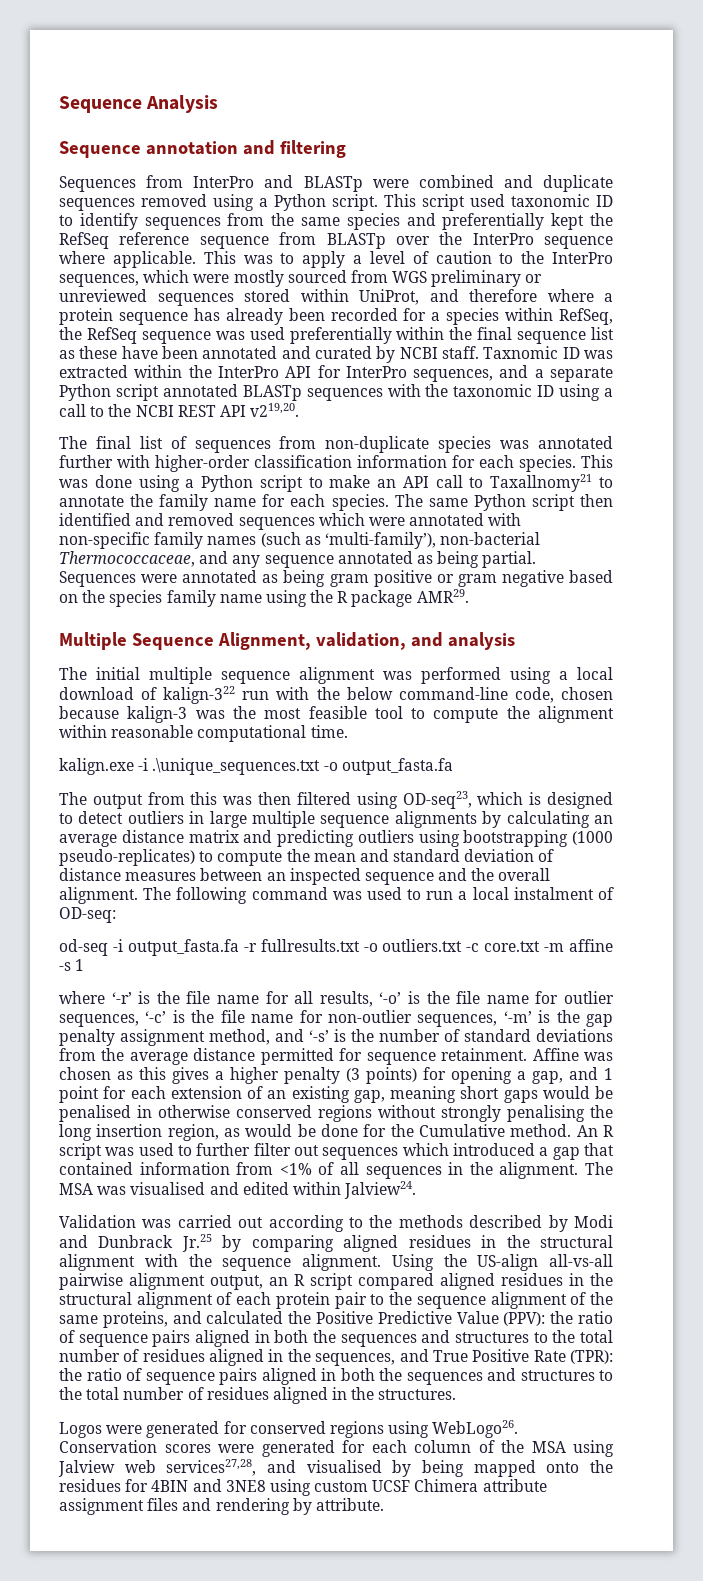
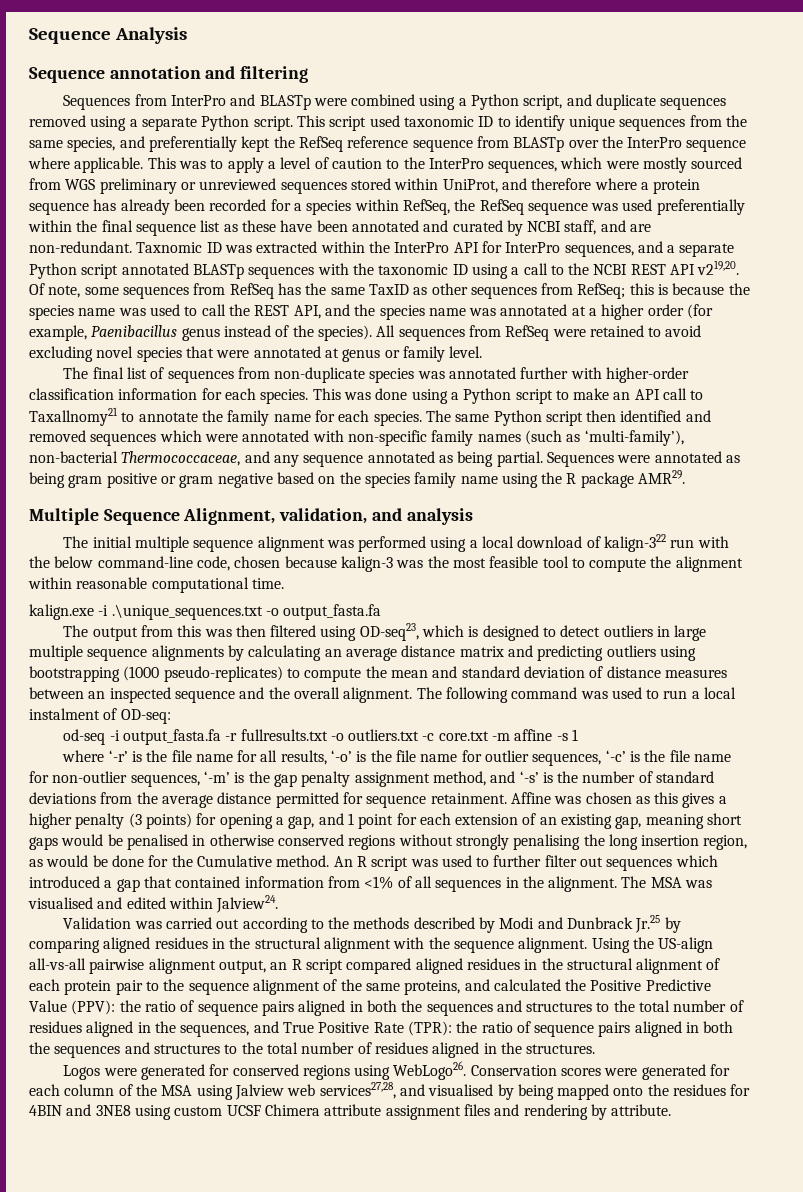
(494, 181) none -> [419,94,563,110] using a Python script,
(268, 202) none -> [141,117,197,131] separate
(138, 221) none -> [569,116,616,131] unique
[346,213,400,230] species -> [67,137,116,152] species,
[441,346,479,359] staff. -> [564,220,652,235] [29,241,132,253] staff, and are non-redundant.
(300, 410) none -> [29,283,750,299] [29,304,714,320] [29,325,702,341] [29,346,483,362] Of note, some sequences from RefSeq has the same TaxID as other sequences from RefSeq; this is because the species name was used to call the REST API, and the species name was annotated at a higher order (for example, Paenibacillus genus instead of the species). All sequences from RefSeq were retained to avoid excluding novel species that were annotated at genus or family level.

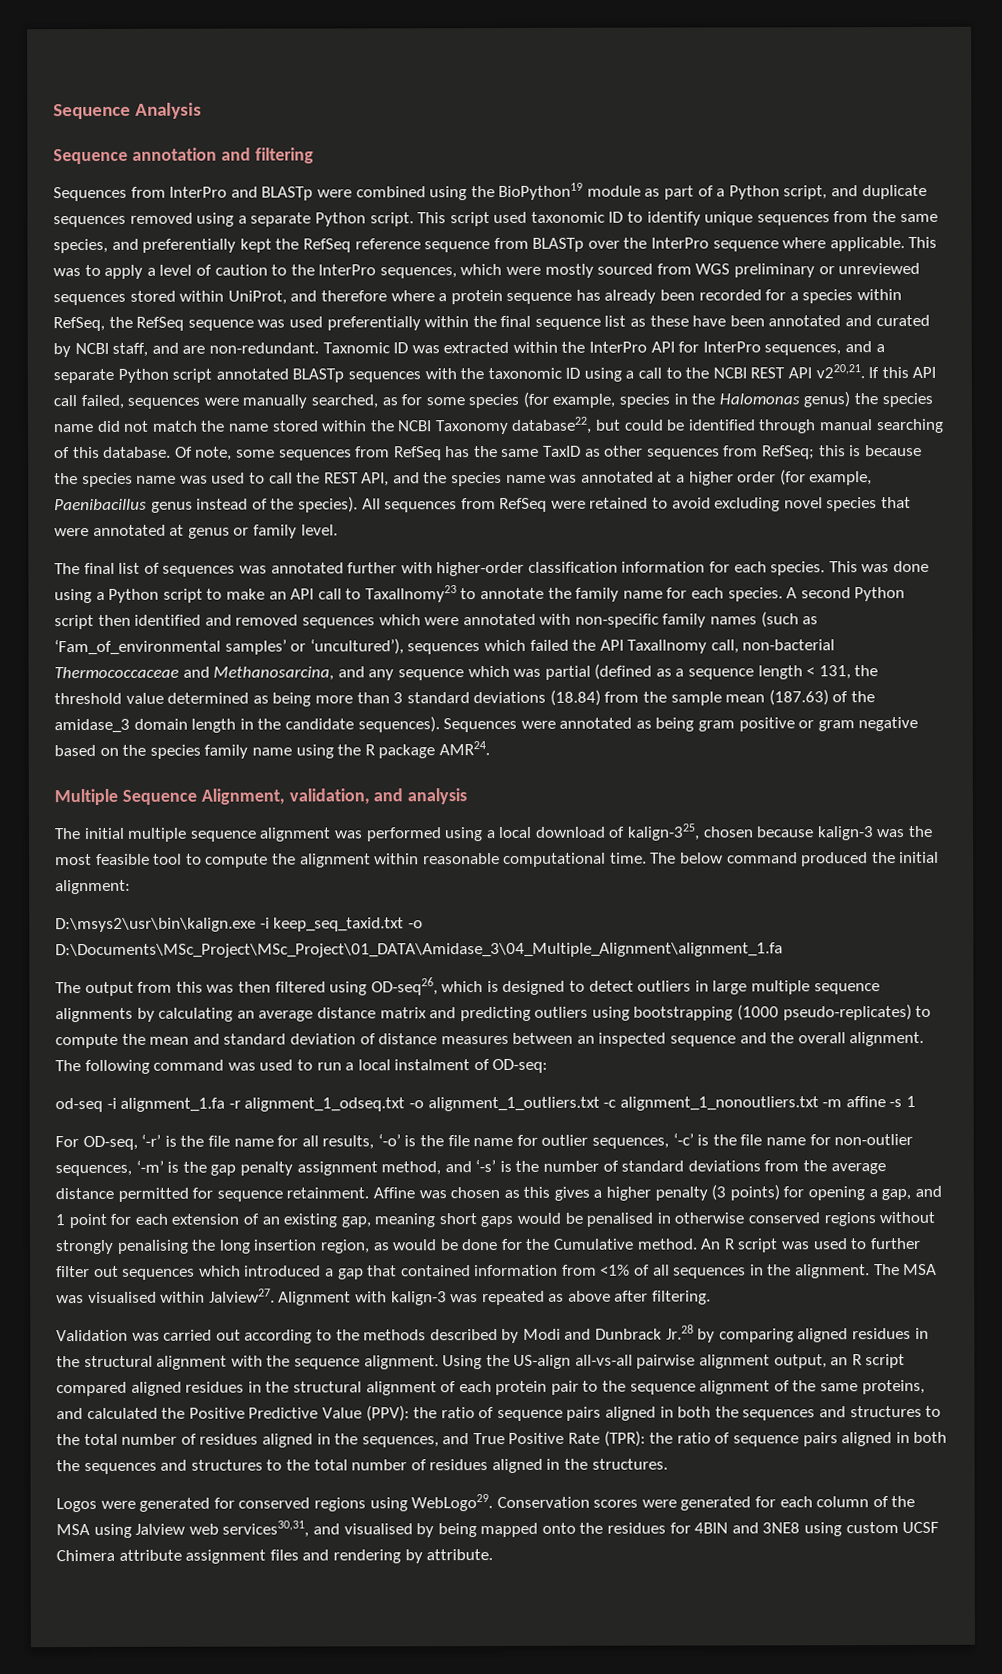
(456, 102) none -> [470,182,714,201] the BioPython19 module as part of
[697,260,740,275] v219,20. -> [815,364,937,379] [53,391,933,410] [53,416,944,435] [54,446,172,459] v220,21. If this API call failed, sequences were manually searched, as for some species (for example, species in the Halomonas genus) the species name did not match the name stored within the NCBI Taxonomy database22, but could be identified through manual searching of this database.
[237,367,415,383] from non-duplicate species -> (236, 571) none
[29,407,118,426] Taxallnomy21 -> [364,585,457,603] Taxallnomy23
[425,410,490,422] The same -> [786,587,851,599] A second
[584,430,684,446] [29,451,543,467] ‘multi-family’), non-bacterial Thermococcaceae, and any sequence annotated as being partial. -> [54,638,836,656] [54,663,879,681] [54,689,876,707] [54,716,440,734] ‘Fam_of_environmental samples’ or ‘uncultured’), sequences which failed the API Taxallnomy call, non-bacterial Thermococcaceae and Methanosarcina, and any sequence which was partial (defined as a sequence length < 131, the threshold value determined as being more than 3 standard deviations (18.84) from the sample mean (187.63) of the amidase_3 domain length in the candidate sequences).
[638,470,686,484] AMR29. -> [438,741,490,756] AMR24.
[604,534,729,552] [29,556,230,571] kalign-322 run with the below command-line code, -> [627,823,701,841] kalign-325,
[29,604,382,620] // kalign.exe -i .\unique_sequences.txt -o output_fasta.fa -> [650,851,940,867] [55,879,131,895] [55,917,423,933] [55,942,783,959] The below command produced the initial alignment: // D:\msys2\usr\bin\kalign.exe -i keep_seq_taxid.txt -o D:\Documents\MSc_Project\MSc_Project\01_DATA\Amidase_3\04_Multiple_Alignment\alignment_1.fa
[359,623,419,641] OD-seq23, -> [370,977,438,996] OD-seq26,
[122,729,489,745] output_fasta.fa -r fullresults.txt -o outliers.txt -c core.txt -> [120,1096,819,1112] alignment_1.fa -r alignment_1_odseq.txt -o alignment_1_outliers.txt -c alignment_1_nonoutliers.txt
[62,750,105,762] where -> [55,1135,138,1151] For OD-seq,
[97,895,279,913] and edited within Jalview24. -> [160,1288,712,1306] within Jalview27. Alignment with kalign-3 was repeated as above after filtering.
[635,915,661,933] Jr.25 -> [665,1324,694,1340] Jr.28
[393,1061,467,1080] WebLogo26. -> [411,1494,494,1512] WebLogo29.
[319,1082,396,1099] services27,28, -> [222,1520,310,1538] services30,31,

